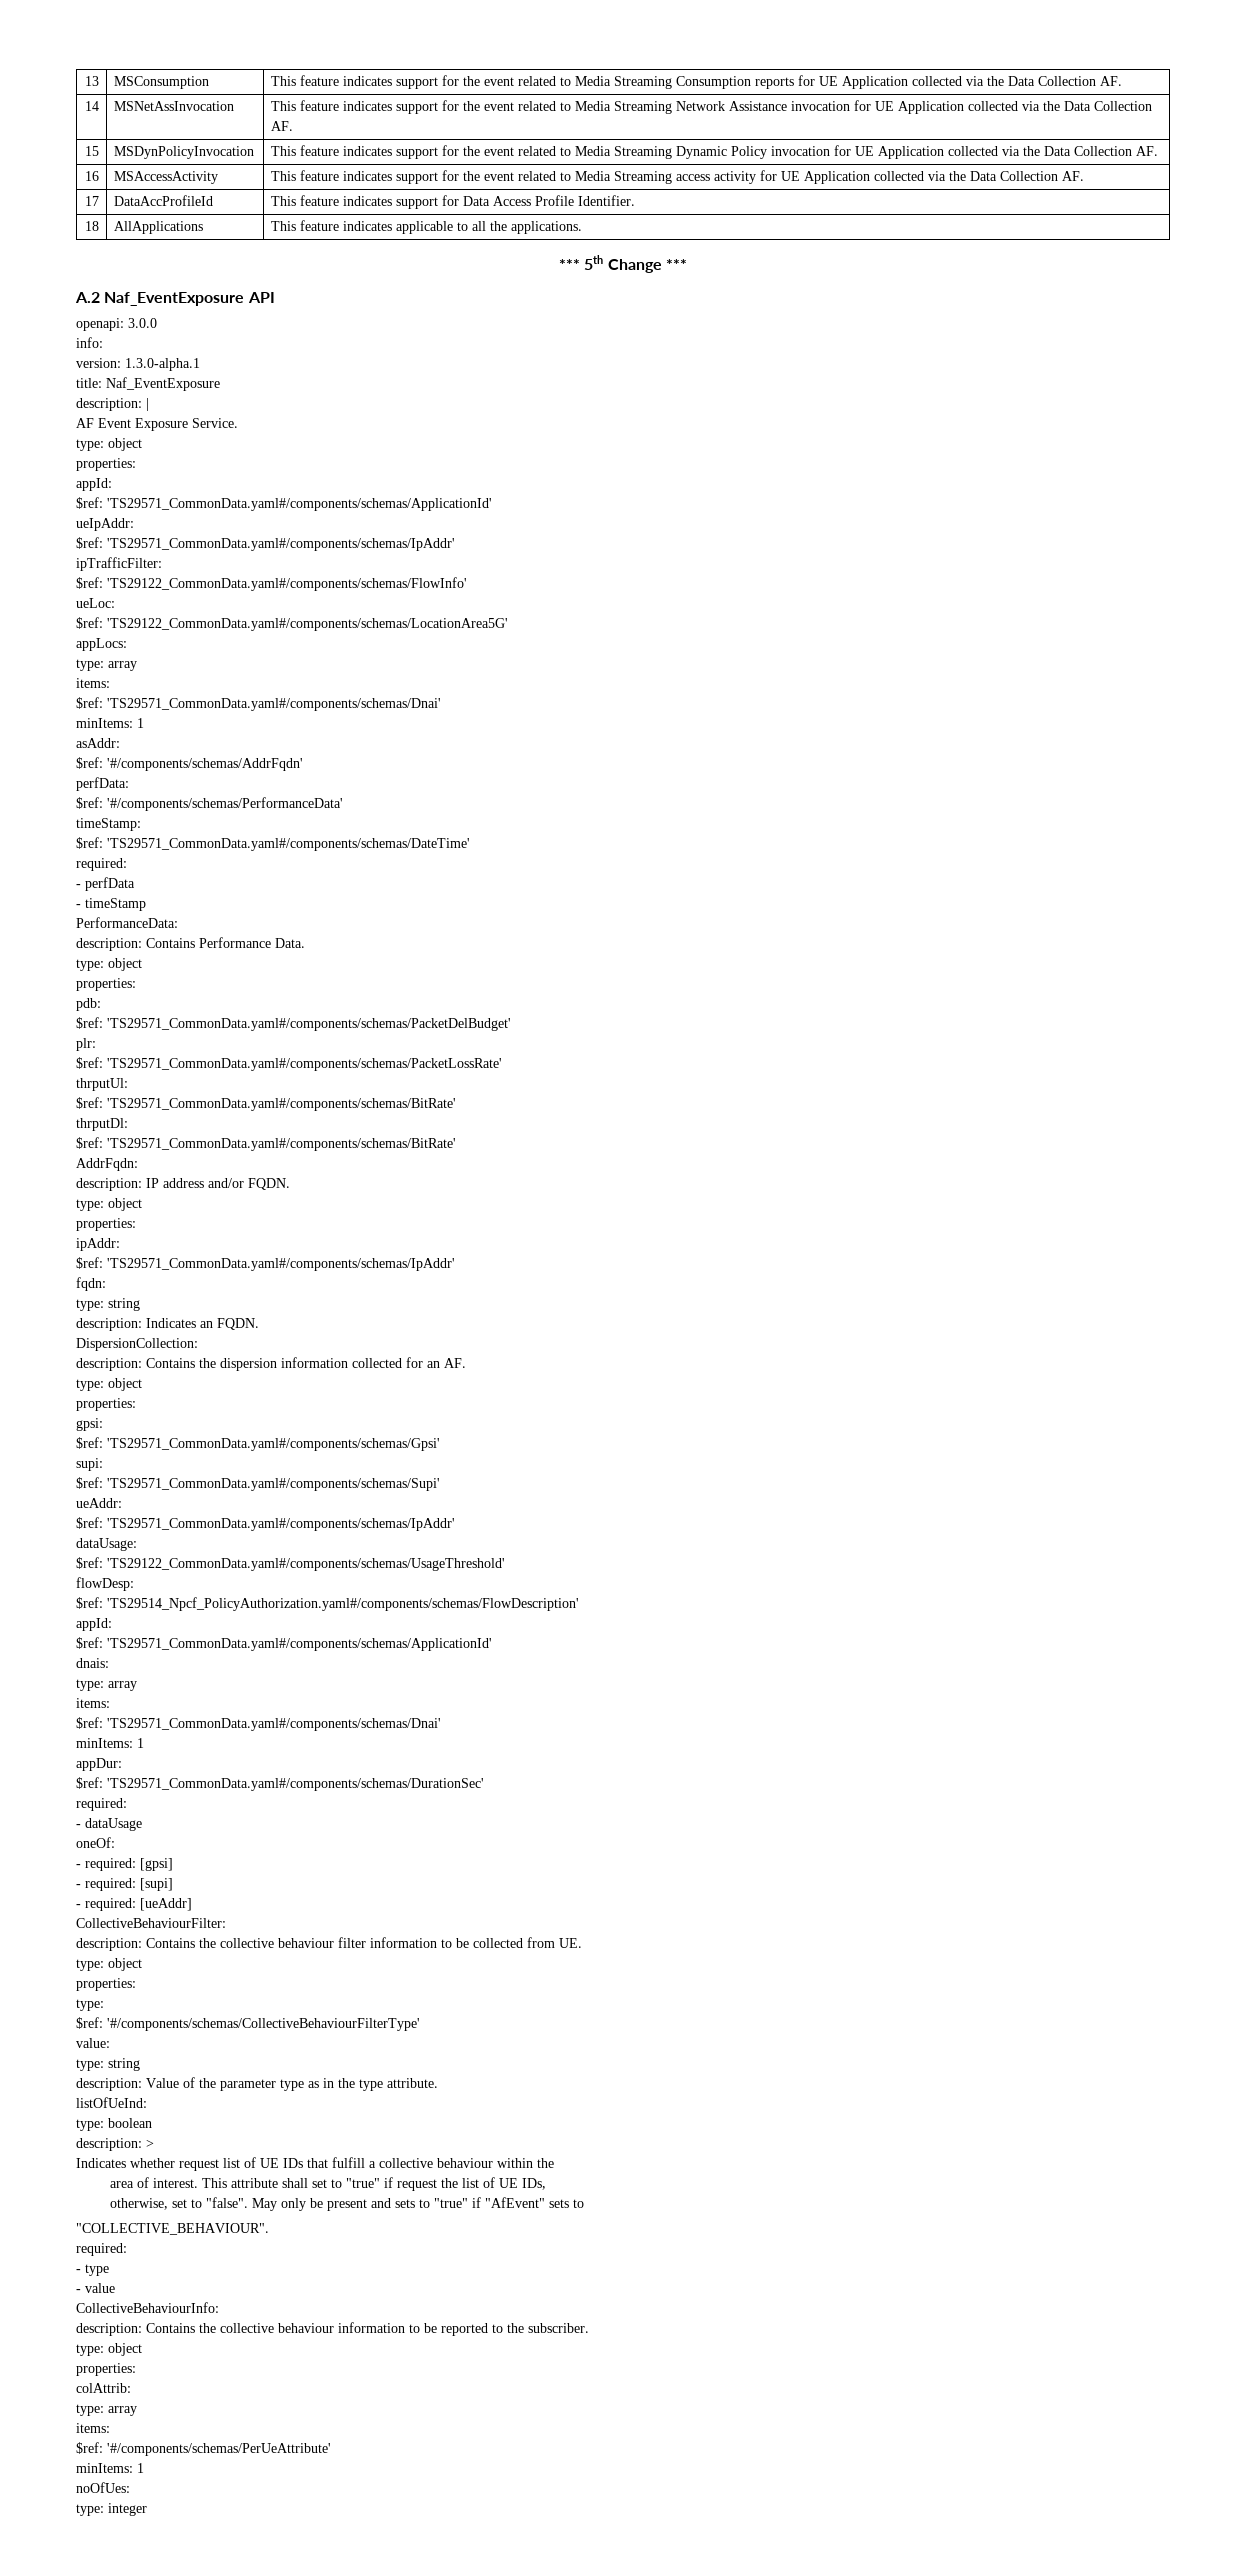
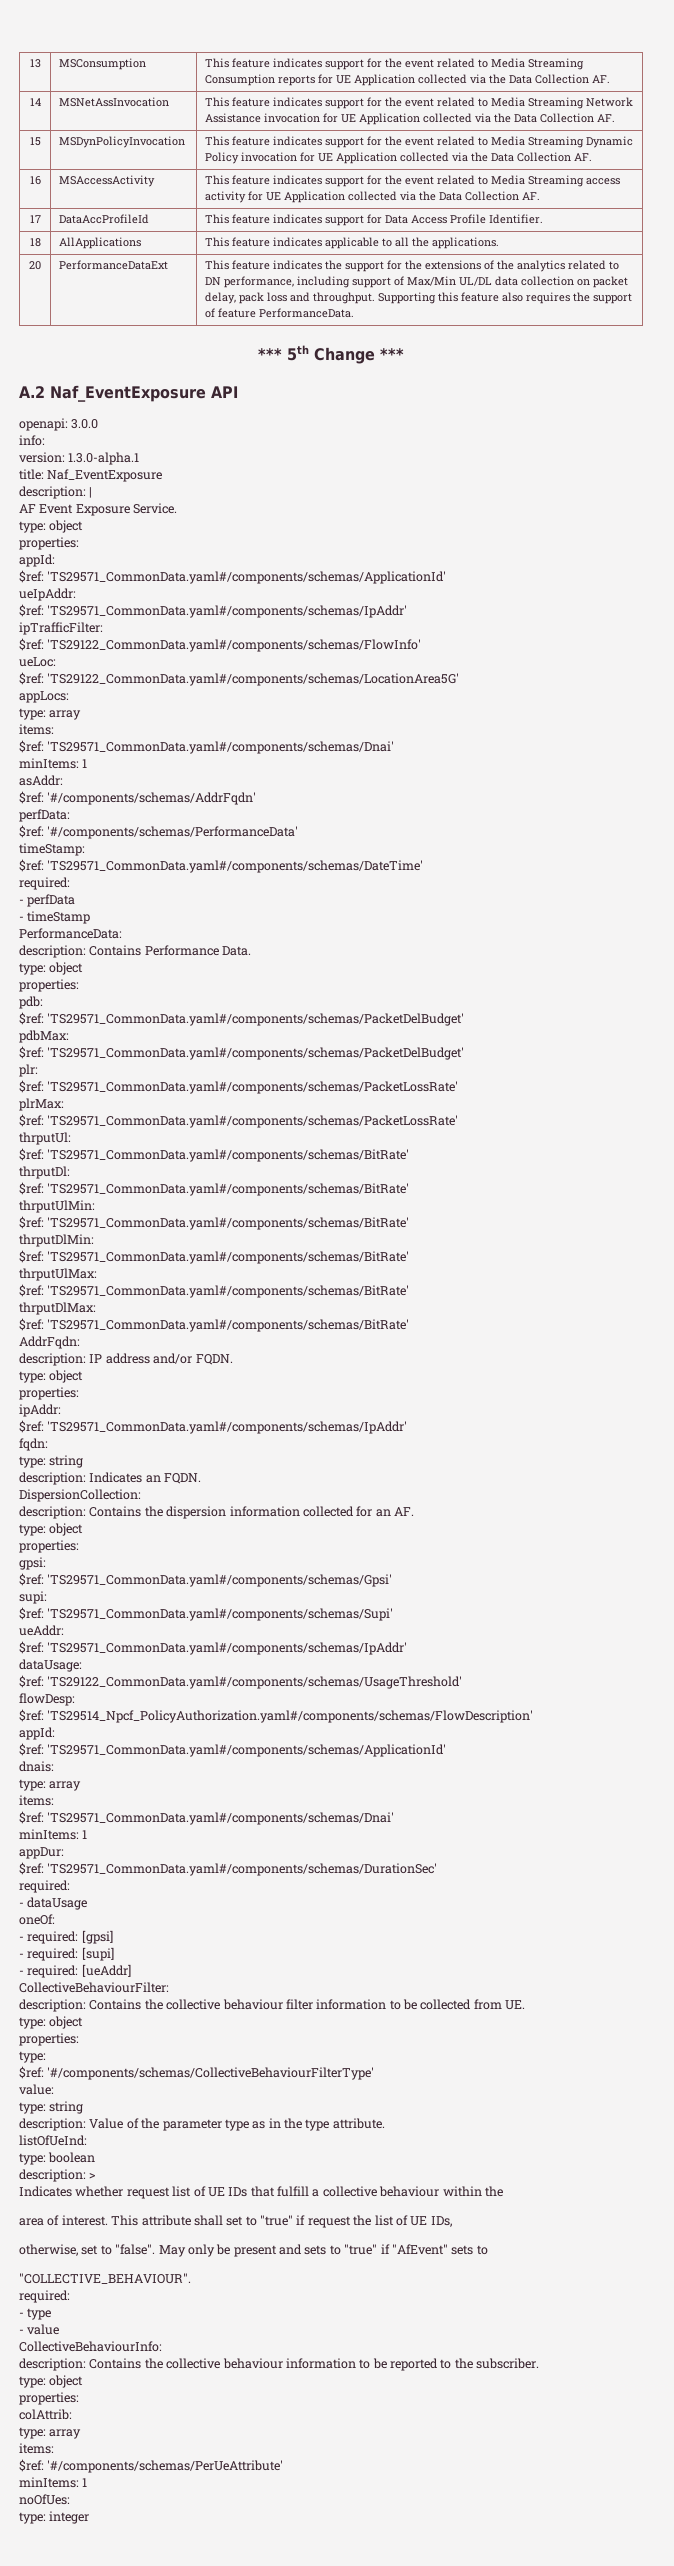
(582, 227) none -> [29,261,41,270] [59,260,169,270] [205,260,620,272] [205,276,629,288] [205,292,633,304] [205,308,355,318] // 20 | PerformanceDataExt | This feature indicates the support for the extensions of the analytics related to DN performance, including support of Max/Min UL/DL data collection on packet delay, pack loss and throughput. Supporting this feature also requires the support of feature PerformanceData.
(511, 1024) none -> [19,1030,69,1043] [19,1046,465,1060] // pdbMax: // $ref: 'TS29571_CommonData.yaml#/components/schemas/PacketDelBudget'
(502, 1064) none -> [19,1098,64,1111] [19,1114,459,1128] // plrMax: // $ref: 'TS29571_CommonData.yaml#/components/schemas/PacketLossRate'
(456, 1144) none -> [19,1200,95,1213] [19,1216,410,1230] [19,1234,94,1247] [19,1250,410,1264] [19,1268,97,1281] [19,1284,410,1298] [19,1302,96,1315] [19,1318,410,1332] // thrputUlMin: // $ref: 'TS29571_CommonData.yaml#/components/schemas/BitRate' // thrputDlMin: // $ref: 'TS29571_CommonData.yaml#/components/schemas/BitRate' // thrputUlMax: // $ref: 'TS29571_CommonData.yaml#/components/schemas/BitRate' // thrputDlMax: // $ref: 'TS29571_CommonData.yaml#/components/schemas/BitRate'

